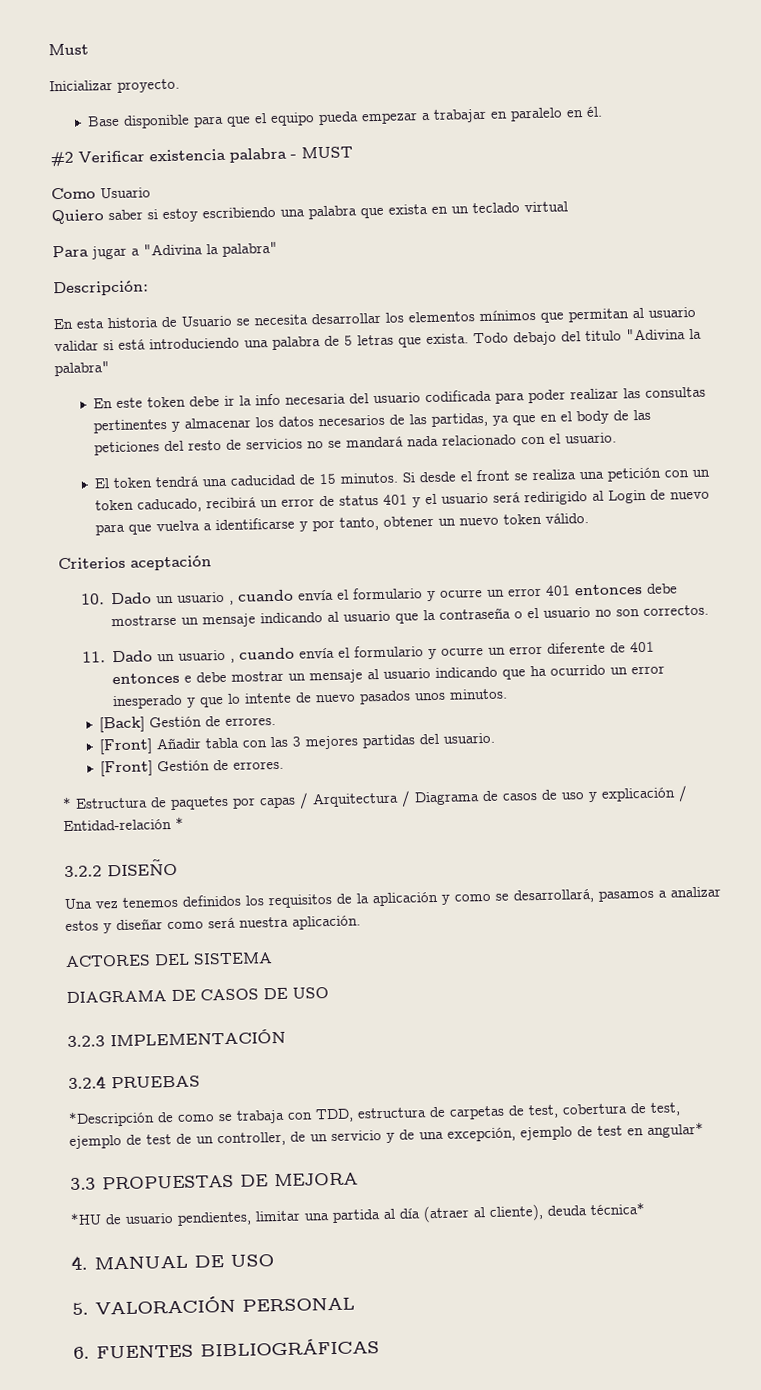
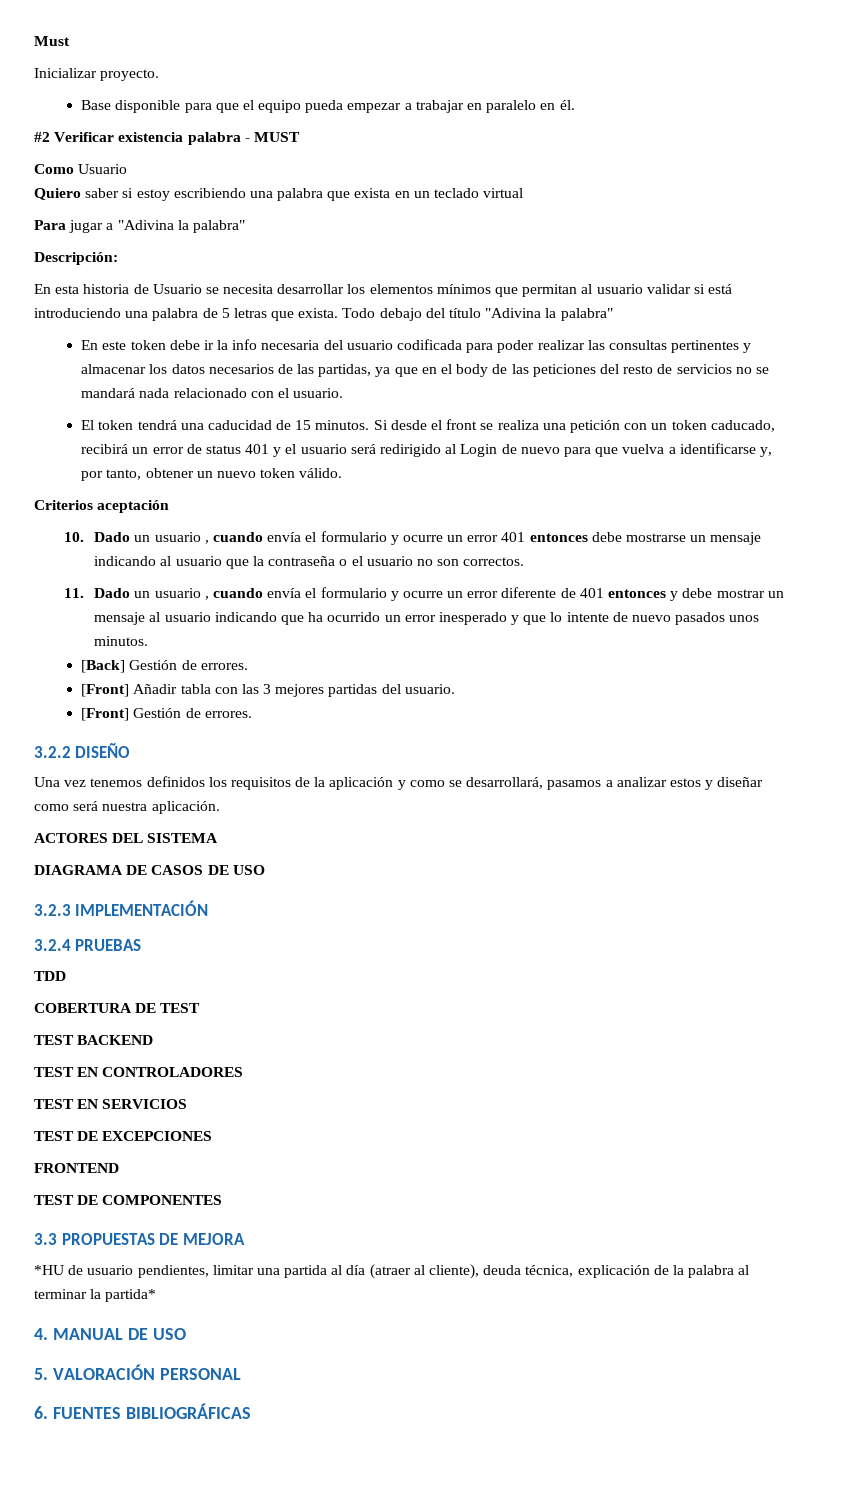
[585,330,622,342] titulo -> [449,308,482,318] título
[299,521,309,532] y -> [759,447,772,457] y,
[184,675,193,683] e -> [670,591,679,601] y
[62,785,688,811] [63,816,184,832] // * Estructura de paquetes por capas / Arquitectura / Diagrama de casos de uso y explicación / Entidad-relación * -> (252, 714) none
[68,1102,681,1128] [69,1121,704,1149] *Descripción de como se trabaja con TDD, estructura de carpetas de test, cobertura de test, ejemplo de test de un controller, de un servicio y de una excepción, ejemplo de test en angular* -> [34,971,66,981] [34,1003,201,1013] [34,1035,154,1045] [34,1067,244,1077] [34,1099,188,1109] [34,1131,213,1141] [34,1163,119,1173] [34,1195,223,1205] TDD // COBERTURA DE TEST // TEST BACKEND // TEST EN CONTROLADORES // TEST EN SERVICIOS // TEST DE EXCEPCIONES // FRONTEND // TEST DE COMPONENTES
[590,1202,645,1216] técnica* -> [525,1265,750,1278] [34,1289,157,1302] técnica, explicación de la palabra al terminar la partida*

